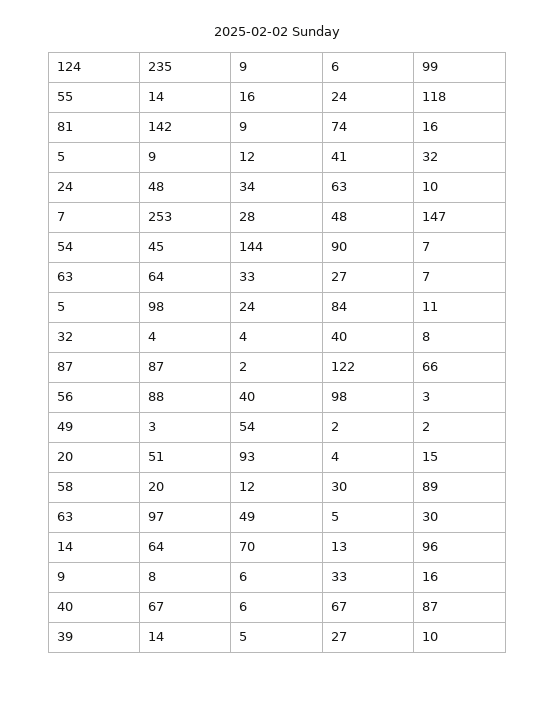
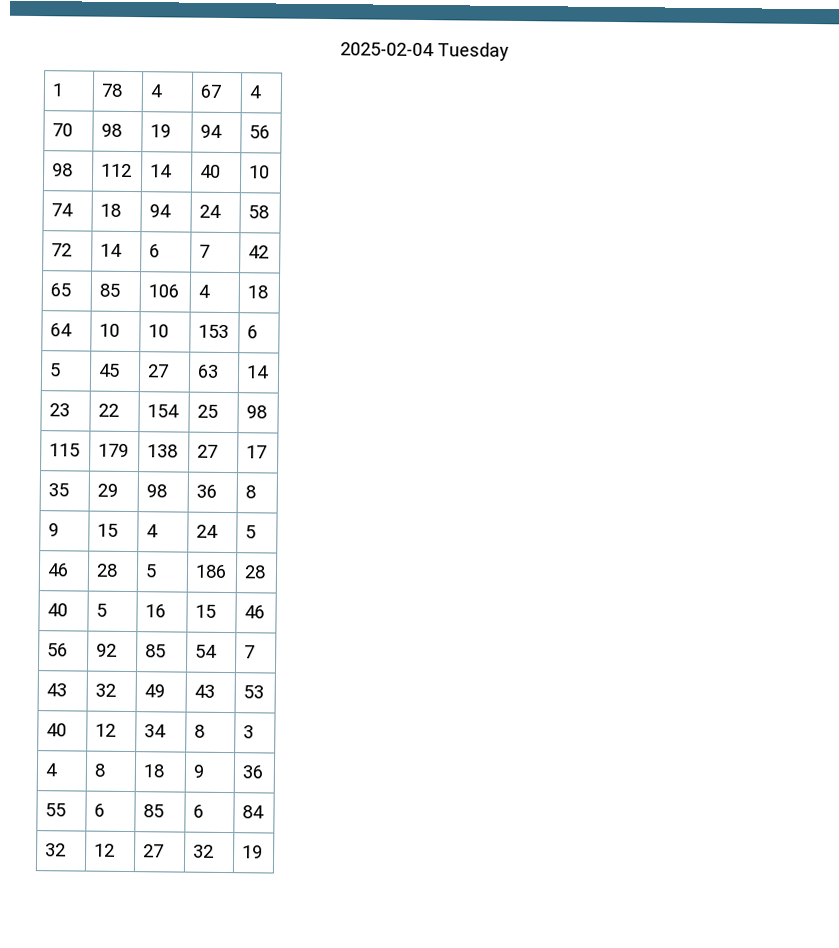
[214,25,340,39] [56,62,81,71] [147,62,172,71] [238,62,247,71] [330,62,339,71] [421,62,438,71] 2025-02-02 Sunday // 124 | 235 | 9 | 6 | 99 -> [339,42,509,61] [52,83,65,97] [101,83,124,97] [150,84,163,98] [200,84,222,98] [249,85,262,99] [52,123,74,137] [101,123,123,137] [150,124,172,138] [200,124,223,138] [249,125,271,139] [52,163,74,177] [101,163,133,178] [150,164,173,178] [200,164,222,178] [249,165,271,179] [51,203,74,217] [100,203,122,217] [149,204,172,218] [199,204,222,218] [248,205,270,219] [51,243,73,257] [100,243,123,257] [149,244,161,258] [199,244,211,258] [248,245,270,259] [50,283,72,297] [99,283,121,297] [148,284,180,298] [198,284,211,298] [247,285,269,299] [50,323,73,337] [99,323,121,337] [148,324,170,338] [198,324,230,339] [247,325,259,339] [49,363,62,377] [98,363,121,377] [147,364,170,378] [197,364,220,378] [246,365,270,379] [49,403,71,417] [98,403,120,417] [147,404,180,418] [197,404,219,418] [246,405,268,419] [49,443,81,457] [98,443,130,458] [147,444,179,458] [197,444,219,458] [246,445,268,459] [48,483,70,497] [97,483,119,497] [146,484,168,498] [196,484,218,498] [245,485,257,499] [48,523,60,537] [97,523,119,537] [146,524,159,538] [196,524,219,538] [245,525,257,539] [47,563,70,577] [96,563,119,577] [145,564,158,578] [195,564,228,579] [244,565,267,579] [47,603,69,617] [96,603,108,617] [145,604,167,618] [195,604,217,618] [244,605,266,619] [47,643,69,657] [96,643,118,657] [145,644,167,658] [195,644,218,658] [244,645,256,659] [46,683,68,697] [95,683,117,697] [144,684,166,698] [194,684,216,698] [243,685,265,699] [46,723,68,737] [95,723,117,737] [144,724,167,738] [194,724,206,738] [243,725,255,739] [45,763,59,777] [94,763,106,777] [143,764,165,778] [193,764,205,778] [242,765,264,779] 2025-02-04 Tuesday // 1 | 78 | 4 | 67 | 4 // 70 | 98 | 19 | 94 | 56 // 98 | 112 | 14 | 40 | 10 // 74 | 18 | 94 | 24 | 58 // 72 | 14 | 6 | 7 | 42 // 65 | 85 | 106 | 4 | 18 // 64 | 10 | 10 | 153 | 6 // 5 | 45 | 27 | 63 | 14 // 23 | 22 | 154 | 25 | 98 // 115 | 179 | 138 | 27 | 17 // 35 | 29 | 98 | 36 | 8 // 9 | 15 | 4 | 24 | 5 // 46 | 28 | 5 | 186 | 28 // 40 | 5 | 16 | 15 | 46 // 56 | 92 | 85 | 54 | 7 // 43 | 32 | 49 | 43 | 53 // 40 | 12 | 34 | 8 | 3 // 4 | 8 | 18 | 9 | 36
[147,92,164,101] [238,92,255,101] [330,92,347,101] [421,92,446,101] [56,122,73,131] [147,122,172,131] [238,122,247,131] [330,122,347,131] [421,122,438,131] [56,152,65,161] [147,152,156,161] [238,152,255,161] [330,152,347,161] [421,152,438,161] [56,182,73,191] [147,182,164,191] [238,182,255,191] [330,182,347,191] [421,182,438,191] [56,212,65,221] [147,212,172,221] [238,212,255,221] [330,212,347,221] [421,212,446,221] [56,242,73,251] [147,242,164,251] [238,242,263,251] [330,242,347,251] [421,242,430,251] [56,272,73,281] [147,272,164,281] [238,272,255,281] [330,272,347,281] [421,272,430,281] [56,302,65,311] [147,302,164,311] [238,302,255,311] [330,302,347,311] [421,302,438,311] [56,332,73,341] [147,332,156,341] [238,332,247,341] [330,332,347,341] [421,332,430,341] [56,362,73,371] [147,362,164,371] [238,362,247,371] [330,362,355,371] [421,362,438,371] [56,392,73,401] [147,392,164,401] [238,392,255,401] [330,392,347,401] [421,392,430,401] [56,422,73,431] [147,422,156,431] [238,422,255,431] [330,422,339,431] [421,422,430,431] [56,452,73,461] [147,452,164,461] [238,452,255,461] [330,452,339,461] [421,452,438,461] [56,482,73,491] [147,482,164,491] [238,482,255,491] [330,482,347,491] [421,482,438,491] [56,512,73,521] [147,512,164,521] [238,512,255,521] [330,512,339,521] [421,512,438,521] [56,542,73,551] [147,542,164,551] [238,542,255,551] [330,542,347,551] [421,542,438,551] [56,572,65,581] [147,572,156,581] [238,572,247,581] [330,572,347,581] [421,572,438,581] [56,602,73,611] [147,602,164,611] [238,602,247,611] [330,602,347,611] [421,602,438,611] [56,632,73,641] [147,632,164,641] [238,632,247,641] [330,632,347,641] [421,632,438,641] 14 | 16 | 24 | 118 // 81 | 142 | 9 | 74 | 16 // 5 | 9 | 12 | 41 | 32 // 24 | 48 | 34 | 63 | 10 // 7 | 253 | 28 | 48 | 147 // 54 | 45 | 144 | 90 | 7 // 63 | 64 | 33 | 27 | 7 // 5 | 98 | 24 | 84 | 11 // 32 | 4 | 4 | 40 | 8 // 87 | 87 | 2 | 122 | 66 // 56 | 88 | 40 | 98 | 3 // 49 | 3 | 54 | 2 | 2 // 20 | 51 | 93 | 4 | 15 // 58 | 20 | 12 | 30 | 89 // 63 | 97 | 49 | 5 | 30 // 14 | 64 | 70 | 13 | 96 // 9 | 8 | 6 | 33 | 16 // 40 | 67 | 6 | 67 | 87 // 39 | 14 | 5 | 27 | 10 -> [94,803,106,817] [143,804,165,818] [193,804,205,818] [242,805,265,819] [45,843,67,857] [94,843,116,857] [143,844,165,858] [193,844,215,858] [242,845,264,859] 6 | 85 | 6 | 84 // 32 | 12 | 27 | 32 | 19

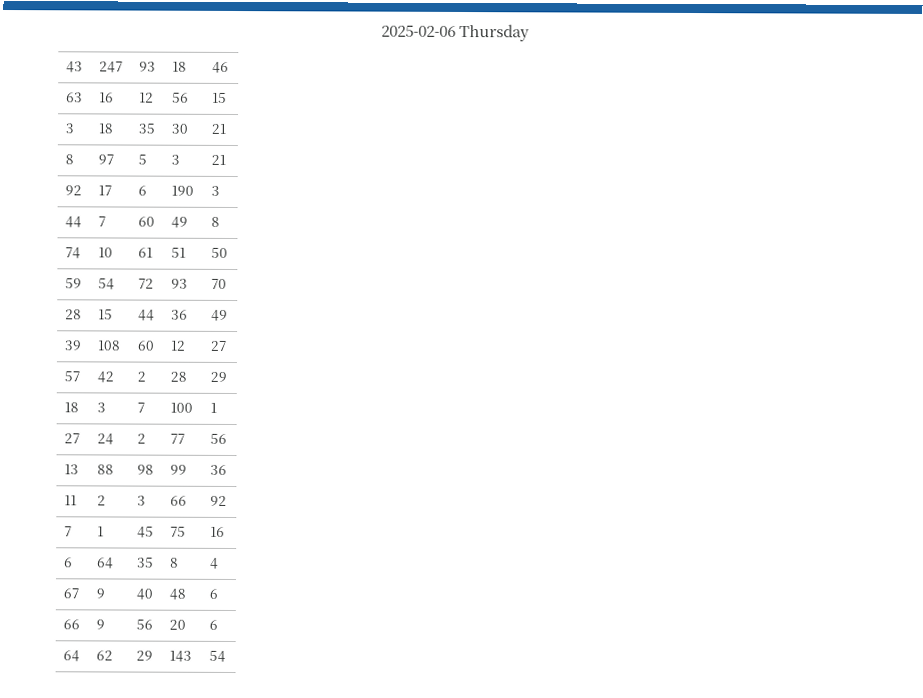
[339,42,509,61] [52,83,65,97] [101,83,124,97] [150,84,163,98] [200,84,222,98] [249,85,262,99] [52,123,74,137] [101,123,123,137] [150,124,172,138] [200,124,223,138] [249,125,271,139] [52,163,74,177] [101,163,133,178] [150,164,173,178] [200,164,222,178] [249,165,271,179] [51,203,74,217] [100,203,122,217] [149,204,172,218] [199,204,222,218] [248,205,270,219] [51,243,73,257] [100,243,123,257] [149,244,161,258] [199,244,211,258] [248,245,270,259] [50,283,72,297] [99,283,121,297] [148,284,180,298] [198,284,211,298] [247,285,269,299] [50,323,73,337] [99,323,121,337] [148,324,170,338] [198,324,230,339] [247,325,259,339] [49,363,62,377] [98,363,121,377] [147,364,170,378] [197,364,220,378] [246,365,270,379] [49,403,71,417] [98,403,120,417] [147,404,180,418] [197,404,219,418] [246,405,268,419] [49,443,81,457] [98,443,130,458] [147,444,179,458] [197,444,219,458] [246,445,268,459] [48,483,70,497] [97,483,119,497] [146,484,168,498] [196,484,218,498] [245,485,257,499] [48,523,60,537] [97,523,119,537] [146,524,159,538] [196,524,219,538] [245,525,257,539] [47,563,70,577] [96,563,119,577] [145,564,158,578] [195,564,228,579] [244,565,267,579] [47,603,69,617] [96,603,108,617] [145,604,167,618] [195,604,217,618] [244,605,266,619] [47,643,69,657] [96,643,118,657] [145,644,167,658] [195,644,218,658] [244,645,256,659] [46,683,68,697] [95,683,117,697] [144,684,166,698] [194,684,216,698] [243,685,265,699] [46,723,68,737] [95,723,117,737] [144,724,167,738] [194,724,206,738] [243,725,255,739] [45,763,59,777] [94,763,106,777] [143,764,165,778] [193,764,205,778] [242,765,264,779] [45,803,67,817] [94,803,106,817] [143,804,165,818] [193,804,205,818] [242,805,265,819] [45,843,67,857] [94,843,116,857] [143,844,165,858] [193,844,215,858] [242,845,264,859] 2025-02-04 Tuesday // 1 | 78 | 4 | 67 | 4 // 70 | 98 | 19 | 94 | 56 // 98 | 112 | 14 | 40 | 10 // 74 | 18 | 94 | 24 | 58 // 72 | 14 | 6 | 7 | 42 // 65 | 85 | 106 | 4 | 18 // 64 | 10 | 10 | 153 | 6 // 5 | 45 | 27 | 63 | 14 // 23 | 22 | 154 | 25 | 98 // 115 | 179 | 138 | 27 | 17 // 35 | 29 | 98 | 36 | 8 // 9 | 15 | 4 | 24 | 5 // 46 | 28 | 5 | 186 | 28 // 40 | 5 | 16 | 15 | 46 // 56 | 92 | 85 | 54 | 7 // 43 | 32 | 49 | 43 | 53 // 40 | 12 | 34 | 8 | 3 // 4 | 8 | 18 | 9 | 36 // 55 | 6 | 85 | 6 | 84 // 32 | 12 | 27 | 32 | 19 -> [380,23,531,42] [66,61,84,73] [99,61,124,73] [139,61,157,72] [172,61,188,72] [212,61,230,73] [66,92,84,103] [99,92,115,103] [139,92,155,103] [172,92,190,103] [212,92,228,103] [65,123,75,134] [98,123,114,134] [138,123,156,134] [171,123,189,134] [211,123,227,134] [65,154,75,165] [98,154,115,165] [138,154,148,165] [171,154,181,165] [211,154,227,165] [65,185,83,196] [98,185,113,196] [138,185,148,196] [171,185,195,196] [211,185,221,196] [65,216,83,228] [98,216,107,227] [138,216,156,227] [171,216,189,228] [211,216,221,227] [65,247,82,259] [98,247,114,258] [138,247,154,258] [171,247,187,258] [211,247,229,258] [65,278,83,289] [98,278,116,290] [138,278,155,289] [171,278,189,289] [211,278,228,289] [65,309,83,320] [98,309,114,320] [138,309,156,321] [171,309,189,320] [211,309,229,321] [64,340,83,351] [97,340,122,351] [137,340,156,351] [170,340,187,351] [210,340,228,351] [64,371,81,382] [97,371,115,383] [137,371,147,382] [170,371,188,382] [210,371,228,382] [64,402,80,413] [97,402,107,413] [137,402,146,413] [170,402,194,413] [210,402,218,413] [64,433,81,444] [97,433,115,445] [137,433,147,444] [170,433,186,444] [210,433,228,444] [64,464,80,475] [97,464,115,475] [137,464,155,475] [170,464,188,475] [210,464,228,475] [64,495,78,506] [97,495,107,506] [137,495,147,506] [170,495,188,506] [210,495,228,506] [64,526,73,537] [97,526,105,537] [137,526,155,538] [170,526,187,537] [210,526,226,537] [64,557,74,568] [97,557,115,569] [137,557,155,568] [170,557,180,568] [210,557,220,569] [63,588,80,599] [96,588,106,599] [136,588,154,600] [169,588,187,600] [209,588,219,599] [63,619,81,630] [96,619,106,630] [136,619,154,630] [169,619,187,630] [209,619,219,630] [63,650,81,662] [96,650,114,661] [136,650,154,661] [169,650,193,662] [209,650,227,662] 2025-02-06 Thursday // 43 | 247 | 93 | 18 | 46 // 63 | 16 | 12 | 56 | 15 // 3 | 18 | 35 | 30 | 21 // 8 | 97 | 5 | 3 | 21 // 92 | 17 | 6 | 190 | 3 // 44 | 7 | 60 | 49 | 8 // 74 | 10 | 61 | 51 | 50 // 59 | 54 | 72 | 93 | 70 // 28 | 15 | 44 | 36 | 49 // 39 | 108 | 60 | 12 | 27 // 57 | 42 | 2 | 28 | 29 // 18 | 3 | 7 | 100 | 1 // 27 | 24 | 2 | 77 | 56 // 13 | 88 | 98 | 99 | 36 // 11 | 2 | 3 | 66 | 92 // 7 | 1 | 45 | 75 | 16 // 6 | 64 | 35 | 8 | 4 // 67 | 9 | 40 | 48 | 6 // 66 | 9 | 56 | 20 | 6 // 64 | 62 | 29 | 143 | 54

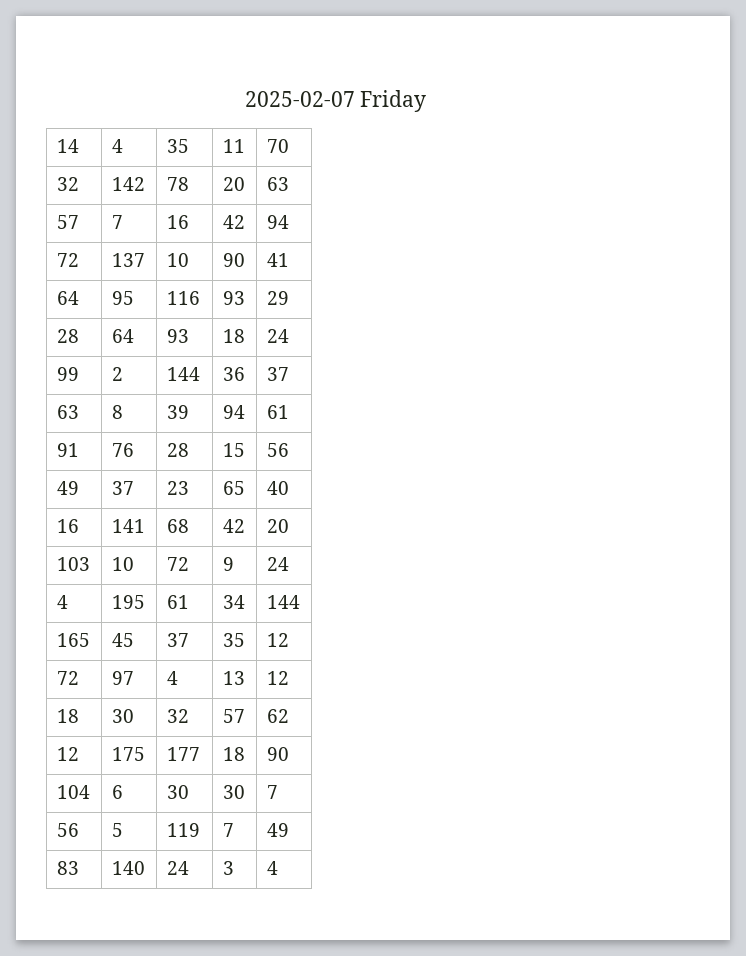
[380,23,531,42] [66,61,84,73] [99,61,124,73] [139,61,157,72] [172,61,188,72] [212,61,230,73] [66,92,84,103] [99,92,115,103] [139,92,155,103] [172,92,190,103] [212,92,228,103] [65,123,75,134] [98,123,114,134] [138,123,156,134] [171,123,189,134] [211,123,227,134] [65,154,75,165] [98,154,115,165] [138,154,148,165] [171,154,181,165] [211,154,227,165] [65,185,83,196] [98,185,113,196] [138,185,148,196] [171,185,195,196] [211,185,221,196] [65,216,83,228] [98,216,107,227] [138,216,156,227] [171,216,189,228] [211,216,221,227] [65,247,82,259] [98,247,114,258] [138,247,154,258] [171,247,187,258] [211,247,229,258] [65,278,83,289] [98,278,116,290] [138,278,155,289] [171,278,189,289] [211,278,228,289] [65,309,83,320] [98,309,114,320] [138,309,156,321] [171,309,189,320] [211,309,229,321] [64,340,83,351] [97,340,122,351] [137,340,156,351] [170,340,187,351] [210,340,228,351] [64,371,81,382] [97,371,115,383] [137,371,147,382] [170,371,188,382] [210,371,228,382] [64,402,80,413] [97,402,107,413] [137,402,146,413] [170,402,194,413] [210,402,218,413] [64,433,81,444] [97,433,115,445] [137,433,147,444] [170,433,186,444] [210,433,228,444] [64,464,80,475] [97,464,115,475] [137,464,155,475] [170,464,188,475] [210,464,228,475] [64,495,78,506] [97,495,107,506] [137,495,147,506] [170,495,188,506] [210,495,228,506] [64,526,73,537] [97,526,105,537] [137,526,155,538] [170,526,187,537] [210,526,226,537] [64,557,74,568] [97,557,115,569] [137,557,155,568] [170,557,180,568] [210,557,220,569] [63,588,80,599] [96,588,106,599] [136,588,154,600] [169,588,187,600] [209,588,219,599] [63,619,81,630] [96,619,106,630] [136,619,154,630] [169,619,187,630] [209,619,219,630] [63,650,81,662] [96,650,114,661] [136,650,154,661] [169,650,193,662] [209,650,227,662] 2025-02-06 Thursday // 43 | 247 | 93 | 18 | 46 // 63 | 16 | 12 | 56 | 15 // 3 | 18 | 35 | 30 | 21 // 8 | 97 | 5 | 3 | 21 // 92 | 17 | 6 | 190 | 3 // 44 | 7 | 60 | 49 | 8 // 74 | 10 | 61 | 51 | 50 // 59 | 54 | 72 | 93 | 70 // 28 | 15 | 44 | 36 | 49 // 39 | 108 | 60 | 12 | 27 // 57 | 42 | 2 | 28 | 29 // 18 | 3 | 7 | 100 | 1 // 27 | 24 | 2 | 77 | 56 // 13 | 88 | 98 | 99 | 36 // 11 | 2 | 3 | 66 | 92 // 7 | 1 | 45 | 75 | 16 // 6 | 64 | 35 | 8 | 4 // 67 | 9 | 40 | 48 | 6 // 66 | 9 | 56 | 20 | 6 // 64 | 62 | 29 | 143 | 54 -> [244,90,427,112] [56,139,79,153] [111,139,123,153] [166,139,189,153] [222,139,245,153] [266,139,289,153] [56,177,79,191] [111,177,145,191] [166,177,189,191] [222,177,245,191] [266,177,289,191] [56,215,79,229] [111,215,123,229] [166,215,189,229] [222,215,245,229] [266,215,289,229] [56,253,79,267] [111,253,145,267] [166,253,189,267] [222,253,245,267] [266,253,289,267] [56,291,79,305] [111,291,134,305] [166,291,200,305] [222,291,245,305] [266,291,289,305] [56,329,79,343] [111,329,134,343] [166,329,189,343] [222,329,245,343] [266,329,289,343] [56,367,79,381] [111,367,123,381] [166,367,200,381] [222,367,245,381] [266,367,289,381] [56,405,79,419] [111,405,123,419] [166,405,189,419] [222,405,245,419] [266,405,289,419] [56,443,79,457] [111,443,134,457] [166,443,189,457] [222,443,245,457] [266,443,289,457] [56,481,79,495] [111,481,134,495] [166,481,189,495] [222,481,245,495] [266,481,289,495] [56,519,79,533] [111,519,145,533] [166,519,189,533] [222,519,245,533] [266,519,289,533] [56,557,90,571] [111,557,134,571] [166,557,189,571] [222,557,234,571] [266,557,289,571] [56,595,68,609] [111,595,145,609] [166,595,189,609] [222,595,245,609] [266,595,300,609] [56,633,90,647] [111,633,134,647] [166,633,189,647] [222,633,245,647] [266,633,289,647] [56,671,79,685] [111,671,134,685] [166,671,178,685] [222,671,245,685] [266,671,289,685] [56,709,79,723] [111,709,134,723] [166,709,189,723] [222,709,245,723] [266,709,289,723] [56,747,79,761] [111,747,145,761] [166,747,200,761] [222,747,245,761] [266,747,289,761] [56,785,90,799] [111,785,123,799] [166,785,189,799] [222,785,245,799] [266,785,278,799] [56,823,79,837] [111,823,123,837] [166,823,200,837] [222,823,234,837] [266,823,289,837] [56,861,79,875] [111,861,145,875] [166,861,189,875] [222,861,234,875] [266,861,278,875] 2025-02-07 Friday // 14 | 4 | 35 | 11 | 70 // 32 | 142 | 78 | 20 | 63 // 57 | 7 | 16 | 42 | 94 // 72 | 137 | 10 | 90 | 41 // 64 | 95 | 116 | 93 | 29 // 28 | 64 | 93 | 18 | 24 // 99 | 2 | 144 | 36 | 37 // 63 | 8 | 39 | 94 | 61 // 91 | 76 | 28 | 15 | 56 // 49 | 37 | 23 | 65 | 40 // 16 | 141 | 68 | 42 | 20 // 103 | 10 | 72 | 9 | 24 // 4 | 195 | 61 | 34 | 144 // 165 | 45 | 37 | 35 | 12 // 72 | 97 | 4 | 13 | 12 // 18 | 30 | 32 | 57 | 62 // 12 | 175 | 177 | 18 | 90 // 104 | 6 | 30 | 30 | 7 // 56 | 5 | 119 | 7 | 49 // 83 | 140 | 24 | 3 | 4

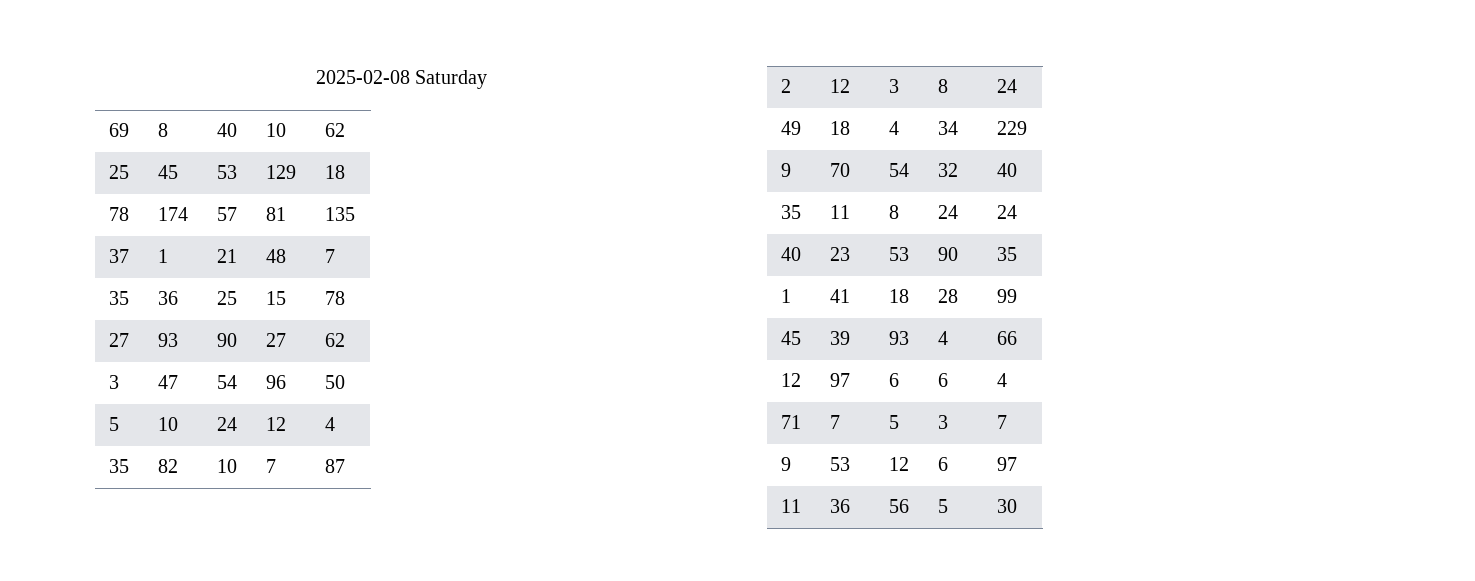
[244,90,427,112] [56,139,79,153] [111,139,123,153] [166,139,189,153] [222,139,245,153] [266,139,289,153] [56,177,79,191] [111,177,145,191] [166,177,189,191] [222,177,245,191] [266,177,289,191] [56,215,79,229] [111,215,123,229] [166,215,189,229] [222,215,245,229] [266,215,289,229] [56,253,79,267] [111,253,145,267] [166,253,189,267] [222,253,245,267] [266,253,289,267] [56,291,79,305] [111,291,134,305] [166,291,200,305] [222,291,245,305] [266,291,289,305] [56,329,79,343] [111,329,134,343] [166,329,189,343] [222,329,245,343] [266,329,289,343] [56,367,79,381] [111,367,123,381] [166,367,200,381] [222,367,245,381] [266,367,289,381] [56,405,79,419] [111,405,123,419] [166,405,189,419] [222,405,245,419] [266,405,289,419] [56,443,79,457] [111,443,134,457] [166,443,189,457] [222,443,245,457] [266,443,289,457] [56,481,79,495] [111,481,134,495] [166,481,189,495] [222,481,245,495] [266,481,289,495] [56,519,79,533] [111,519,145,533] [166,519,189,533] [222,519,245,533] [266,519,289,533] [56,557,90,571] [111,557,134,571] [166,557,189,571] [222,557,234,571] [266,557,289,571] [56,595,68,609] [111,595,145,609] [166,595,189,609] [222,595,245,609] [266,595,300,609] [56,633,90,647] [111,633,134,647] [166,633,189,647] [222,633,245,647] [266,633,289,647] [56,671,79,685] [111,671,134,685] [166,671,178,685] [222,671,245,685] [266,671,289,685] [56,709,79,723] [111,709,134,723] [166,709,189,723] [222,709,245,723] [266,709,289,723] [56,747,79,761] [111,747,145,761] [166,747,200,761] [222,747,245,761] [266,747,289,761] [56,785,90,799] [111,785,123,799] [166,785,189,799] [222,785,245,799] [266,785,278,799] [56,823,79,837] [111,823,123,837] [166,823,200,837] [222,823,234,837] [266,823,289,837] [56,861,79,875] [111,861,145,875] [166,861,189,875] [222,861,234,875] [266,861,278,875] 2025-02-07 Friday // 14 | 4 | 35 | 11 | 70 // 32 | 142 | 78 | 20 | 63 // 57 | 7 | 16 | 42 | 94 // 72 | 137 | 10 | 90 | 41 // 64 | 95 | 116 | 93 | 29 // 28 | 64 | 93 | 18 | 24 // 99 | 2 | 144 | 36 | 37 // 63 | 8 | 39 | 94 | 61 // 91 | 76 | 28 | 15 | 56 // 49 | 37 | 23 | 65 | 40 // 16 | 141 | 68 | 42 | 20 // 103 | 10 | 72 | 9 | 24 // 4 | 195 | 61 | 34 | 144 // 165 | 45 | 37 | 35 | 12 // 72 | 97 | 4 | 13 | 12 // 18 | 30 | 32 | 57 | 62 // 12 | 175 | 177 | 18 | 90 // 104 | 6 | 30 | 30 | 7 // 56 | 5 | 119 | 7 | 49 // 83 | 140 | 24 | 3 | 4 -> [315,70,488,89] [109,123,130,137] [158,123,169,137] [217,123,238,137] [266,123,287,137] [325,123,346,137] [109,165,130,179] [158,165,179,179] [217,165,238,179] [266,165,297,179] [325,165,346,179] [109,207,130,221] [158,207,189,221] [217,207,238,221] [266,207,287,221] [325,207,356,221] [109,249,130,263] [158,249,169,263] [217,249,238,263] [266,249,287,263] [325,249,336,263] [109,291,130,305] [158,291,179,305] [217,291,238,305] [266,291,287,305] [325,291,346,305] [109,333,130,347] [158,333,179,347] [217,333,238,347] [266,333,287,347] [325,333,346,347] [109,375,120,389] [158,375,179,389] [217,375,238,389] [266,375,287,389] [325,375,346,389] [109,417,120,431] [158,417,179,431] [217,417,238,431] [266,417,287,431] [325,417,336,431] [109,459,130,473] [158,459,179,473] [217,459,238,473] [266,459,277,473] [325,459,346,473] [781,79,792,93] [830,79,851,93] [889,79,900,93] [938,79,949,93] [997,79,1018,93] [781,121,802,135] [830,121,851,135] [889,121,900,135] [938,121,959,135] [997,121,1028,135] [781,163,792,177] [830,163,851,177] [889,163,910,177] [938,163,959,177] [997,163,1018,177] [781,205,802,219] [830,205,851,219] [889,205,900,219] [938,205,959,219] [997,205,1018,219] [781,247,802,261] [830,247,851,261] [889,247,910,261] [938,247,959,261] [997,247,1018,261] [781,289,792,303] [830,289,851,303] [889,289,910,303] [938,289,959,303] [997,289,1018,303] [781,331,802,345] [830,331,851,345] [889,331,910,345] [938,331,949,345] [997,331,1018,345] [781,373,802,387] [830,373,851,387] [889,373,900,387] [938,373,949,387] [997,373,1008,387] [781,415,802,429] [830,415,841,429] [889,415,900,429] [938,415,949,429] [997,415,1008,429] [781,457,792,471] [830,457,851,471] [889,457,910,471] [938,457,949,471] [997,457,1018,471] [781,499,802,513] [830,499,851,513] [889,499,910,513] [938,499,949,513] [997,499,1018,513] 2025-02-08 Saturday // 69 | 8 | 40 | 10 | 62 // 25 | 45 | 53 | 129 | 18 // 78 | 174 | 57 | 81 | 135 // 37 | 1 | 21 | 48 | 7 // 35 | 36 | 25 | 15 | 78 // 27 | 93 | 90 | 27 | 62 // 3 | 47 | 54 | 96 | 50 // 5 | 10 | 24 | 12 | 4 // 35 | 82 | 10 | 7 | 87 // 2 | 12 | 3 | 8 | 24 // 49 | 18 | 4 | 34 | 229 // 9 | 70 | 54 | 32 | 40 // 35 | 11 | 8 | 24 | 24 // 40 | 23 | 53 | 90 | 35 // 1 | 41 | 18 | 28 | 99 // 45 | 39 | 93 | 4 | 66 // 12 | 97 | 6 | 6 | 4 // 71 | 7 | 5 | 3 | 7 // 9 | 53 | 12 | 6 | 97 // 11 | 36 | 56 | 5 | 30

